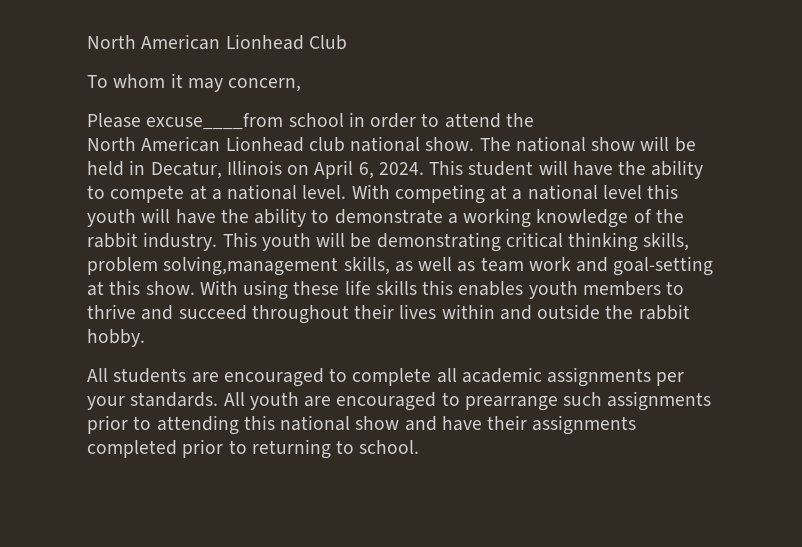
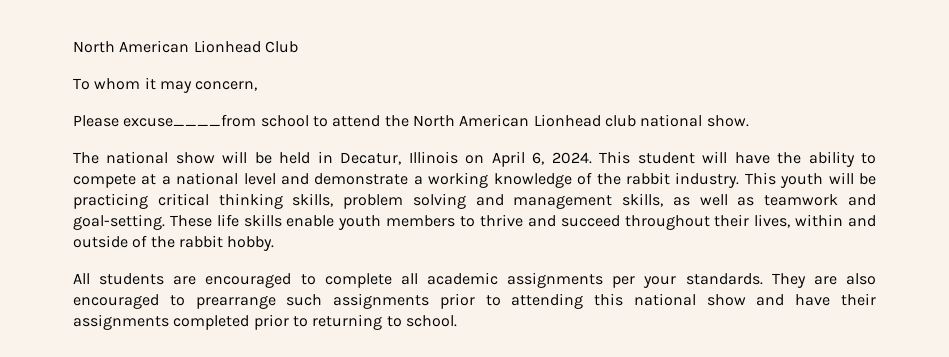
[348,112,417,128] in order -> (309, 121) none
(534, 120) // -> (409, 121) none
(475, 144) none -> (749, 121) //
[302,184,679,204] [87,208,330,227] level. With competing at a national level this youth will have the ability to -> [243,173,310,185] level and
[376,232,501,252] demonstrating -> [73,193,148,209] practicing
[163,256,339,276] solving,management -> [412,193,613,209] solving and management
[480,256,714,276] [87,280,524,300] team work and goal-setting at this show. With using these life skills this enables -> [764,194,876,206] [73,214,335,230] teamwork and goal-setting. These life skills enable
[399,304,437,319] lives -> [754,214,791,228] lives,
(601, 312) none -> [132,235,148,248] of
[223,392,332,410] All youth are -> [771,273,876,288] They are also

